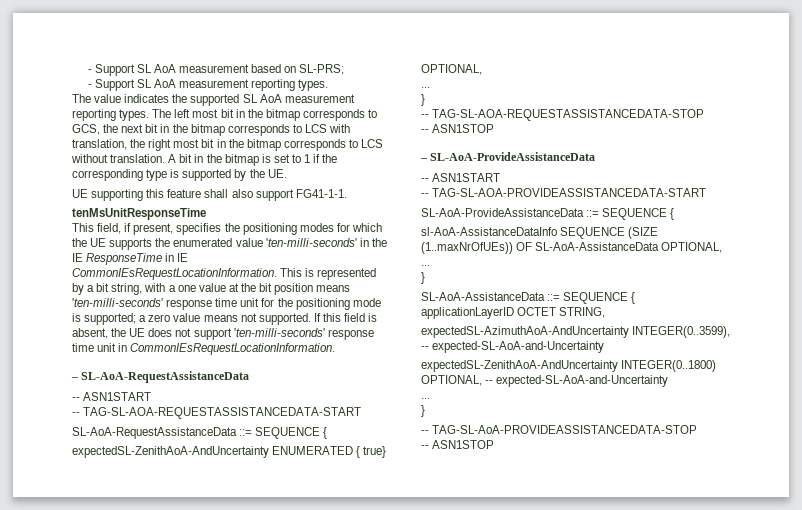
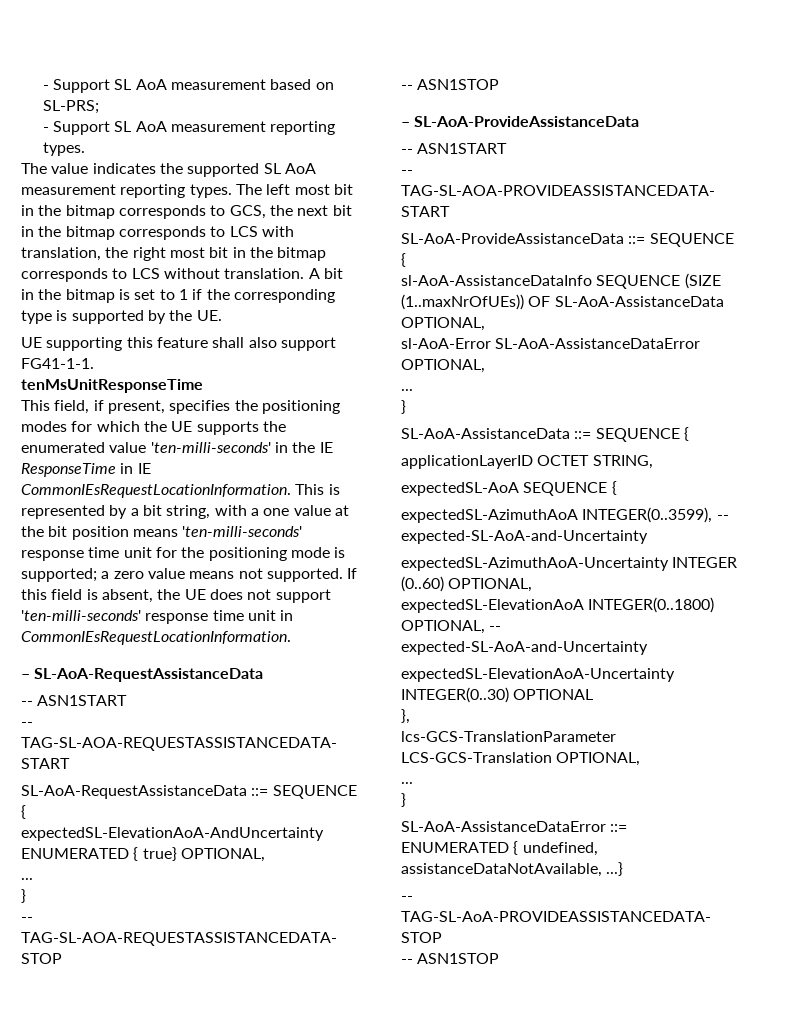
[72,446,269,458] expectedSL-ZenithAoA-AndUncertainty -> [21,827,324,841] expectedSL-ElevationAoA-AndUncertainty
(723, 247) none -> [401,338,701,349] [401,359,485,373] // sl-AoA-Error SL-AoA-AssistanceDataError OPTIONAL,
[421,326,629,338] expectedSL-AzimuthAoA-AndUncertainty -> [401,481,617,496] [401,509,578,523] expectedSL-AoA SEQUENCE { // expectedSL-AzimuthAoA
[421,360,618,372] expectedSL-ZenithAoA-AndUncertainty -> [401,557,738,571] [401,576,533,592] [401,599,584,613] expectedSL-AzimuthAoA-Uncertainty INTEGER (0..60) OPTIONAL, // expectedSL-ElevationAoA
[421,398,430,399] [421,405,425,417] ... // } -> [401,668,675,682] [401,687,594,703] [401,709,410,724] [401,731,616,742] [401,752,641,766] [401,782,413,784] [401,793,406,807] [401,821,628,832] [401,841,598,856] [401,862,624,877] expectedSL-ElevationAoA-Uncertainty INTEGER(0..30) OPTIONAL // }, // lcs-GCS-TranslationParameter LCS-GCS-Translation OPTIONAL, // ... // } // SL-AoA-AssistanceDataError ::= ENUMERATED { undefined, assistanceDataNotAvailable, ...}

